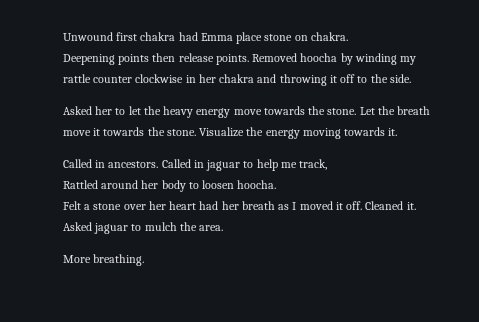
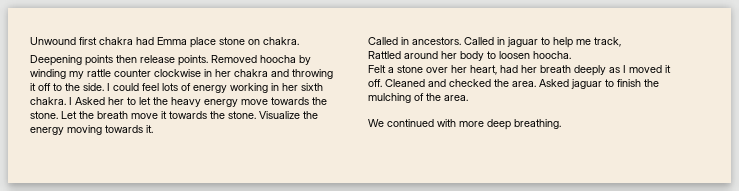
(411, 78) // -> [107,83,323,93] [30,97,72,105] I could feel lots of energy working in her sixth chakra. I
[169,201,197,210] heart -> [470,65,497,75] heart,
(275, 205) none -> [574,65,606,76] deeply
[406,202,416,210] [63,222,224,234] [63,255,91,263] it. Asked jaguar to mulch the area. // More -> [428,79,659,89] [368,93,468,103] [368,119,511,130] and checked the area. Asked jaguar to finish the mulching of the area. // We continued with more deep

